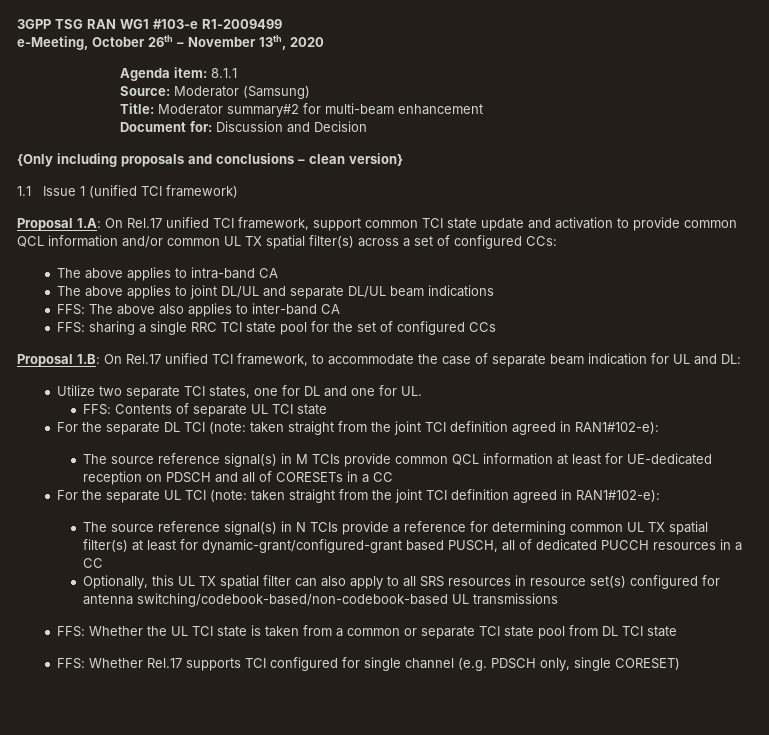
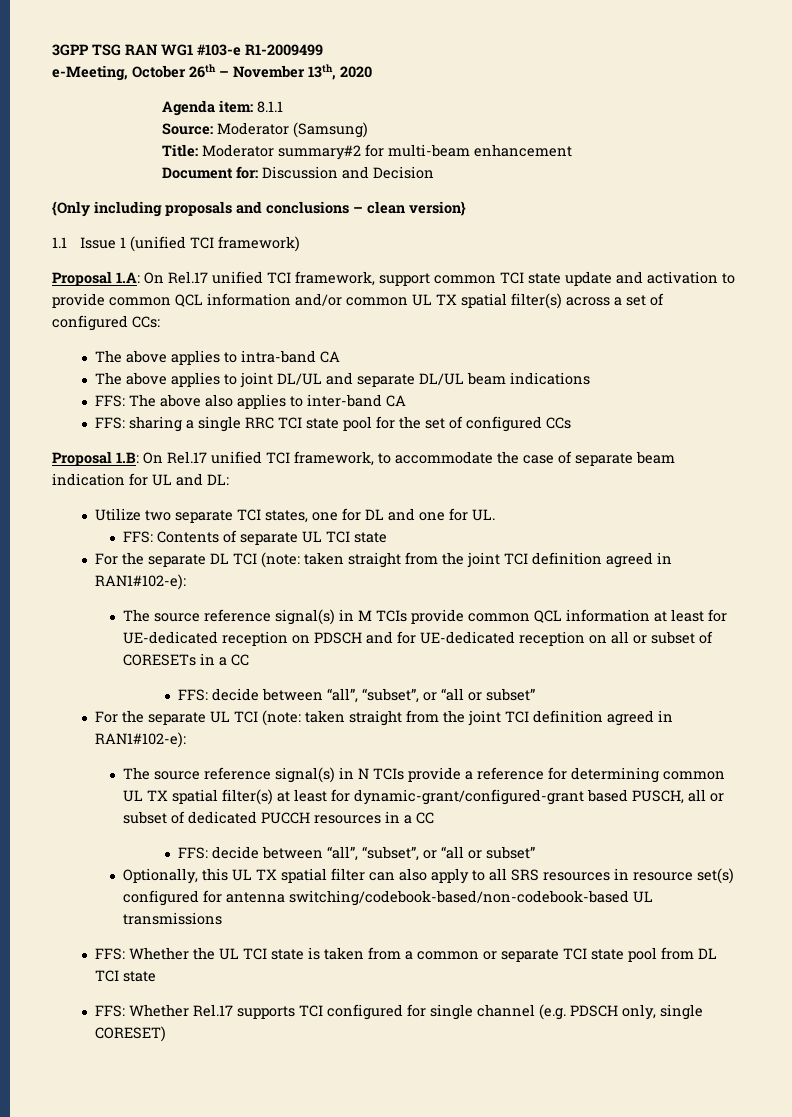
[241,472,255,483] all -> [397,631,696,646] for UE-dedicated reception on all or subset
(393, 477) none -> [178,688,536,703] // FFS: decide between “all”, “subset”, or “all or subset”
(515, 545) none -> [710,793,725,802] [123,811,168,824] or subset
(103, 563) none -> [178,846,536,861] // FFS: decide between “all”, “subset”, or “all or subset”

